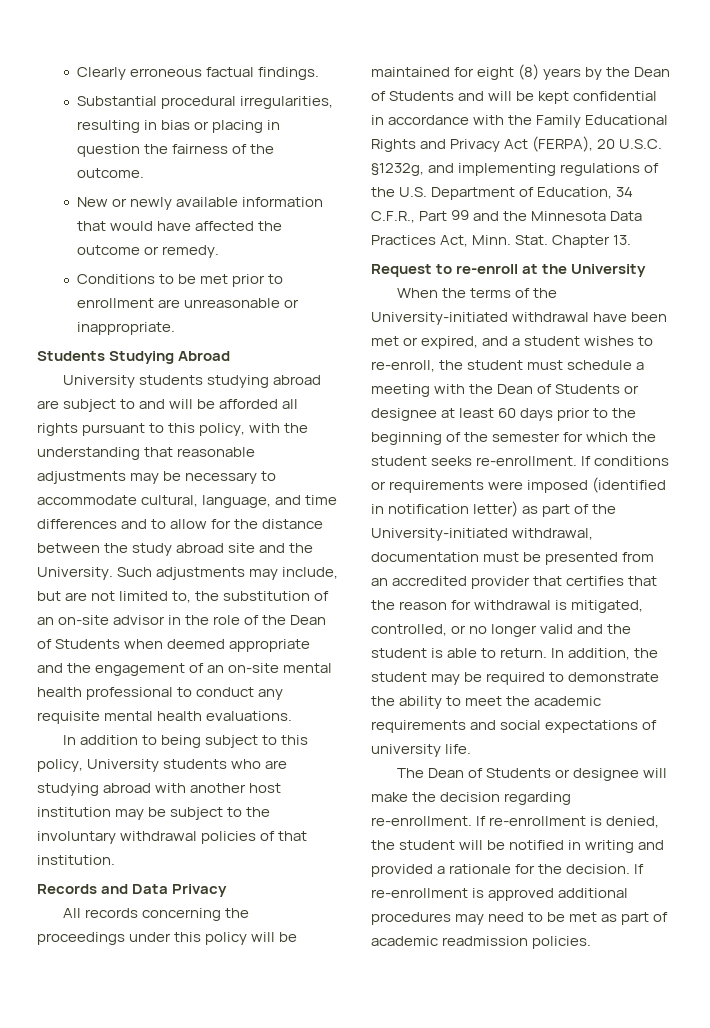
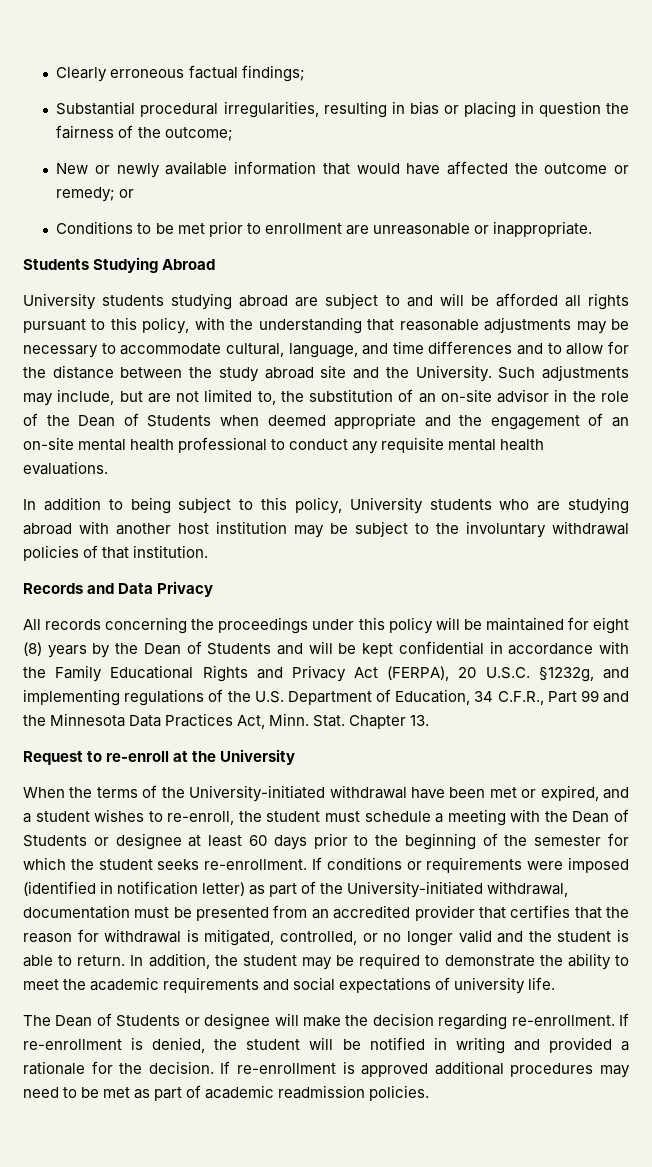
[258,67,320,80] findings. -> [241,65,305,82] findings;
[77,168,145,178] outcome. -> [164,127,233,141] outcome;
[162,245,220,258] remedy. -> [56,187,135,202] remedy; or

